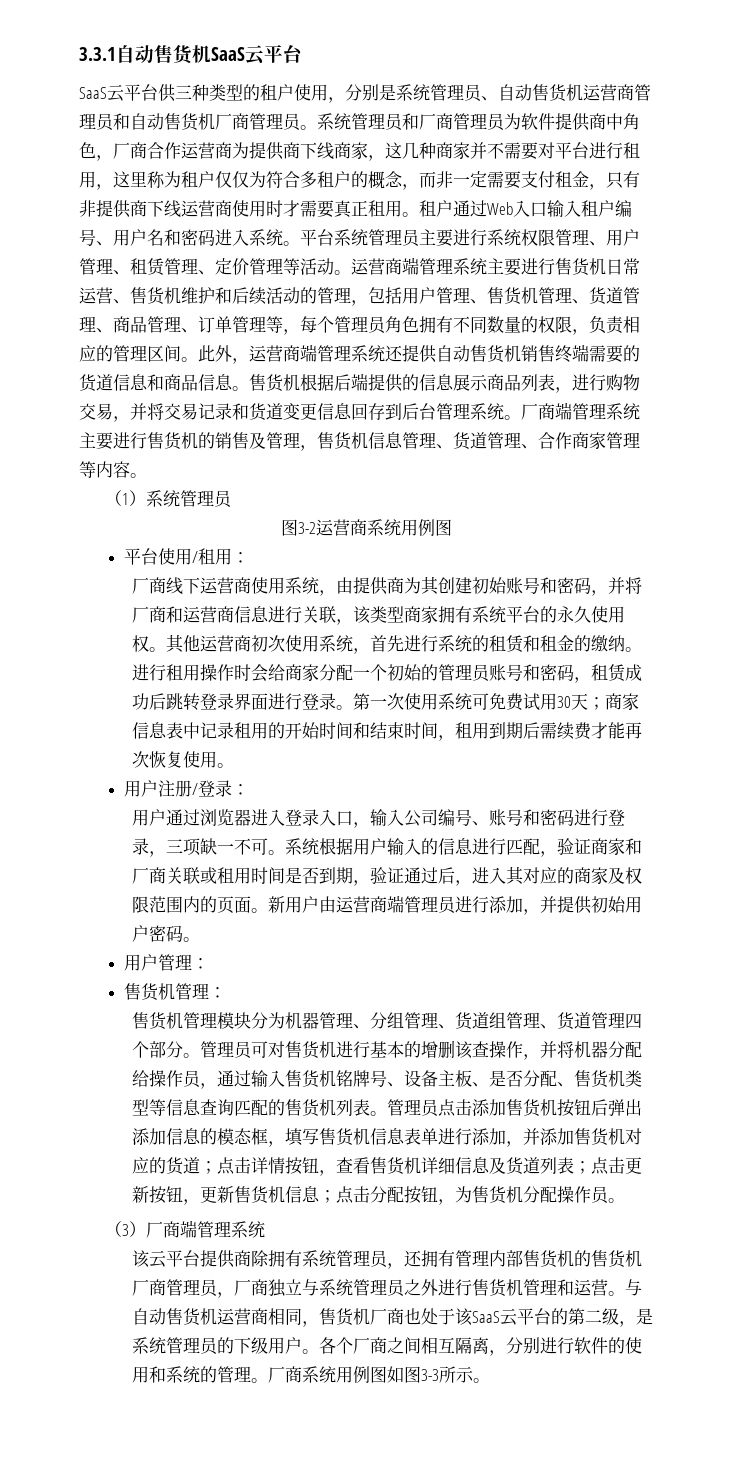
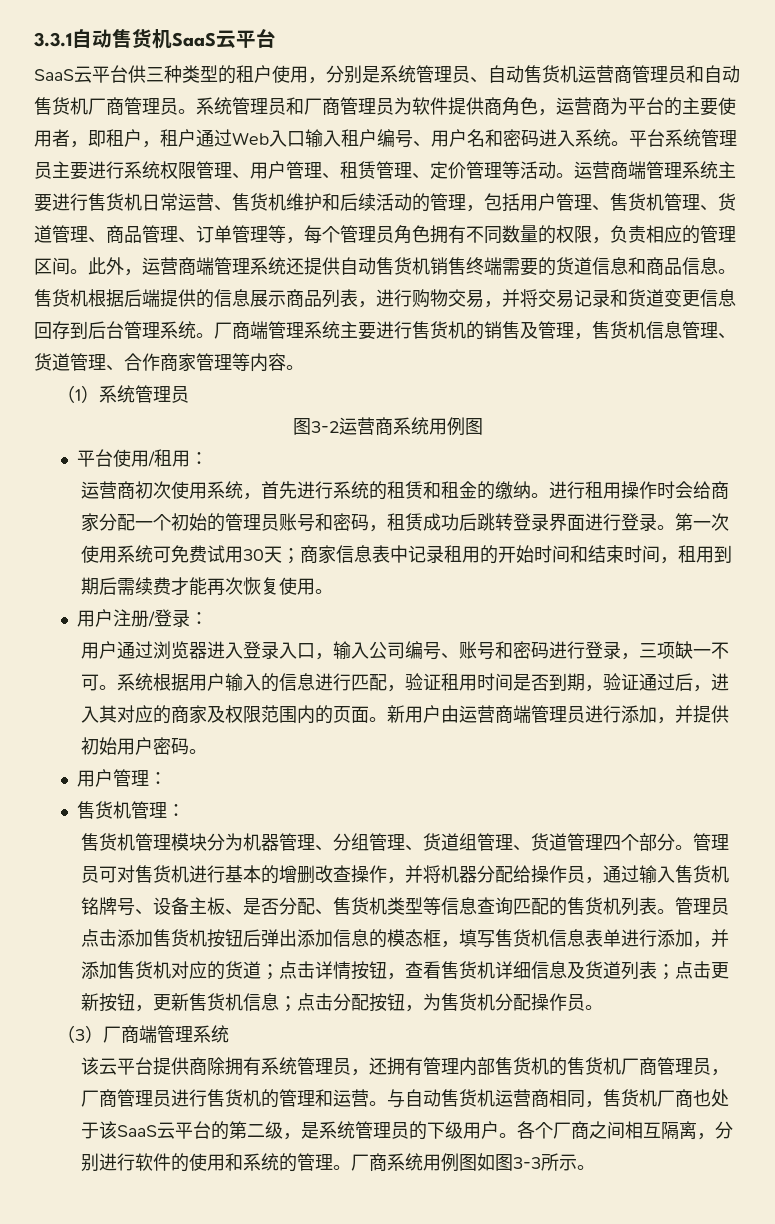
[606,113,640,130] [79,142,640,161] [79,171,640,190] [79,200,419,218] 中角色，厂商合作运营商为提供商下线商家，这几种商家并不需要对平台进行租用，这里称为租户仅仅为符合多租户的概念，而非一定需要支付租金，只有非提供商下线运营商使用时才需要真正租用。 -> [502,97,736,116] [34,129,160,148] 角色，运营商为平台的主要使用者，即租户，
[131,576,642,596] [131,606,625,625] [131,634,200,653] 厂商线下运营商使用系统，由提供商为其创建初始账号和密码，并将厂商和运营商信息进行关联，该类型商家拥有系统平台的永久使用权。其他 -> (209, 458) none
[590,838,642,856] [131,867,217,884] 商家和厂商关联或 -> (441, 682) none
[454,1041,473,1059] 该 -> [314,865,333,883] 改
[267,1279,523,1297] 独立与系统管理员之外进行售货机 -> [116,1089,279,1108] 管理员进行售货机的

